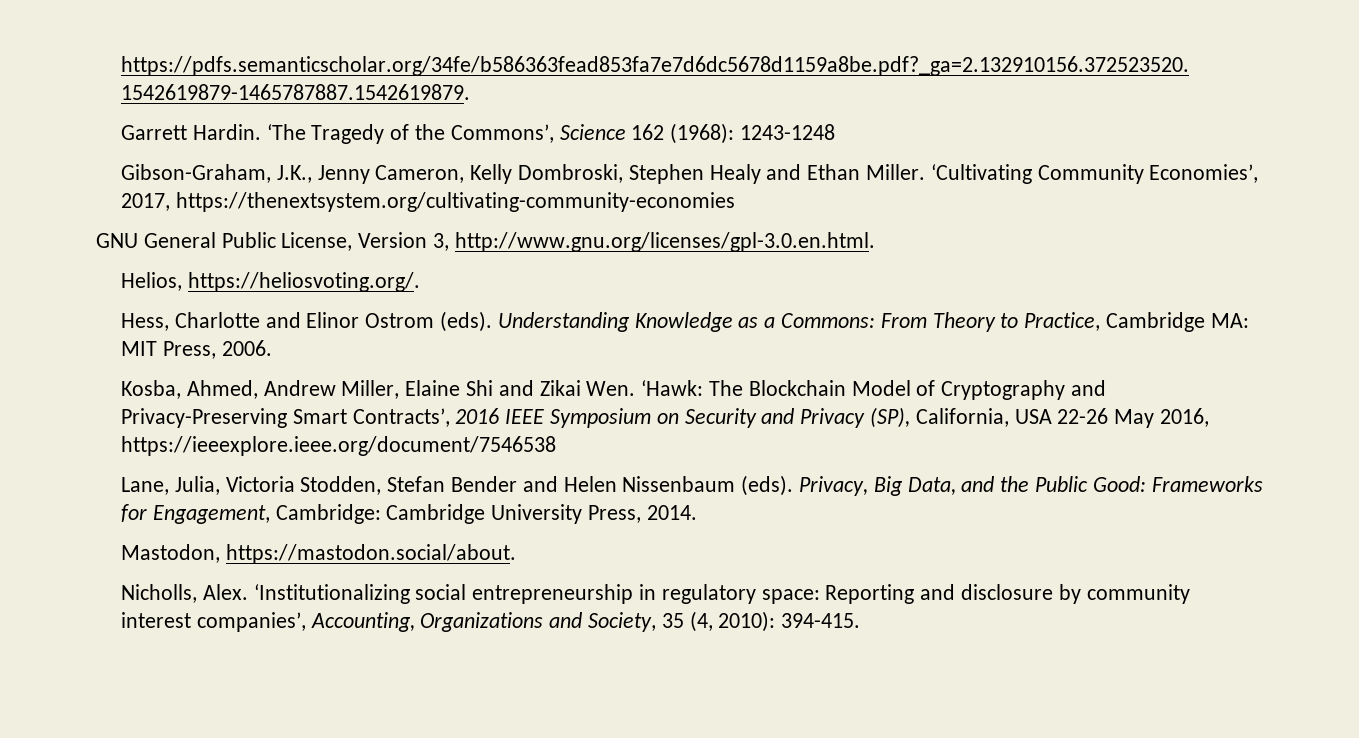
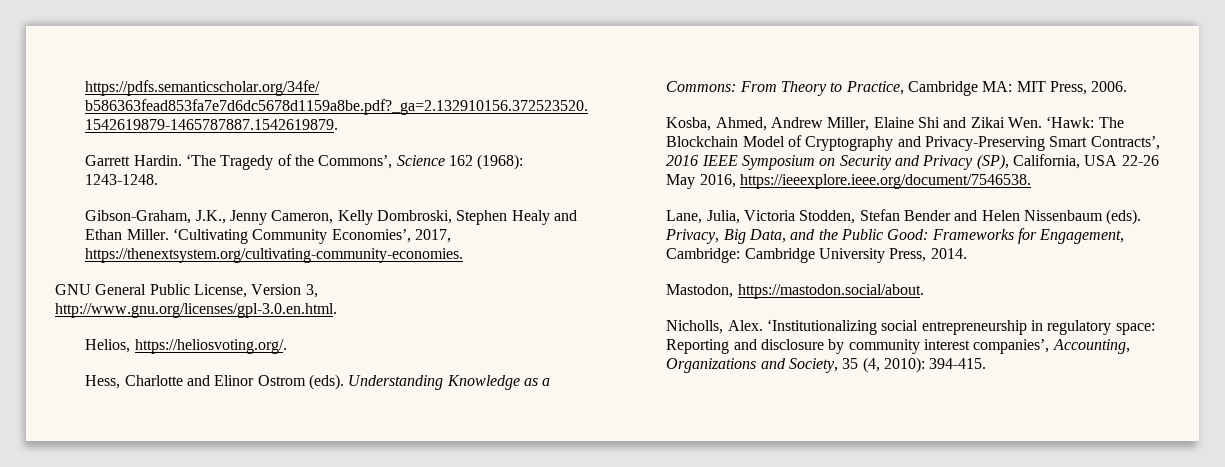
[740,124,836,140] 1243-1248 -> [85,174,159,185] 1243-1248.
[175,192,735,212] https://thenextsystem.org/cultivating-community-economies -> [85,248,464,263] https://thenextsystem.org/cultivating-community-economies.
[120,436,556,456] https://ieeexplore.ieee.org/document/7546538 -> [739,174,1031,189] https://ieeexplore.ieee.org/document/7546538.

